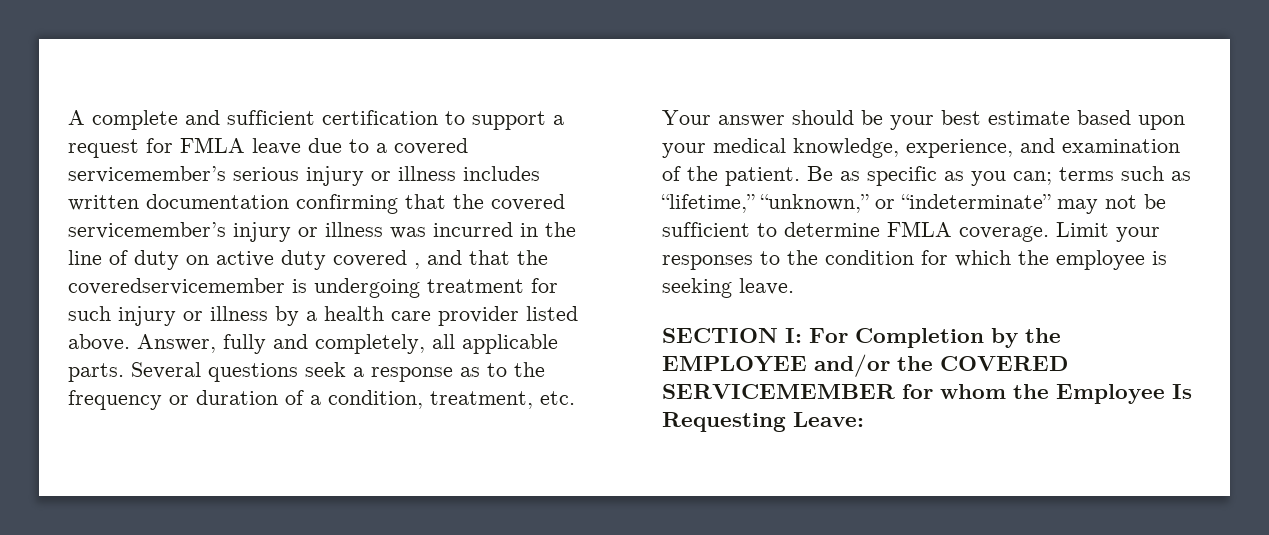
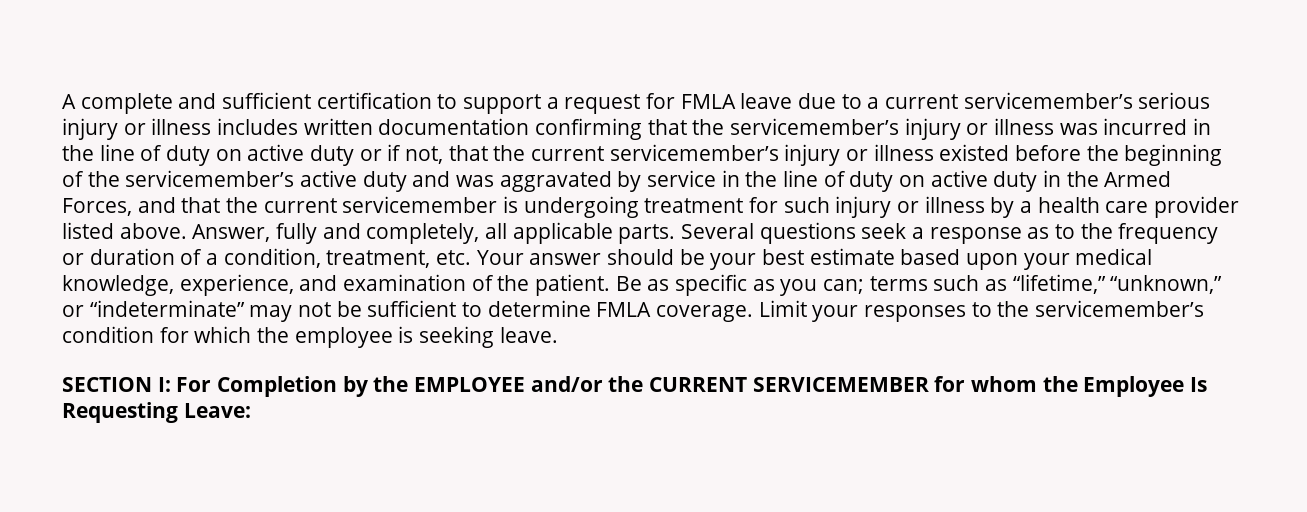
[394,138,468,155] covered -> [885,94,959,109] current
[491,194,565,211] covered -> (725, 127) none
[333,250,420,269] covered , -> [359,144,1223,166] [62,170,1172,192] [62,198,132,216] or if not, that the current servicemember’s injury or illness existed before the beginning of the servicemember’s active duty and was aggravated by service in the line of duty on active duty in the Armed Forces,
[68,278,285,295] coveredservicemember -> [263,196,498,213] current servicemember
(818, 257) none -> [1035,300,1205,317] servicemember’s
[940,356,1068,371] COVERED -> [649,377,748,392] CURRENT

